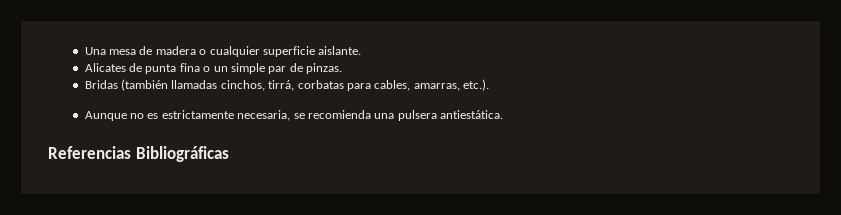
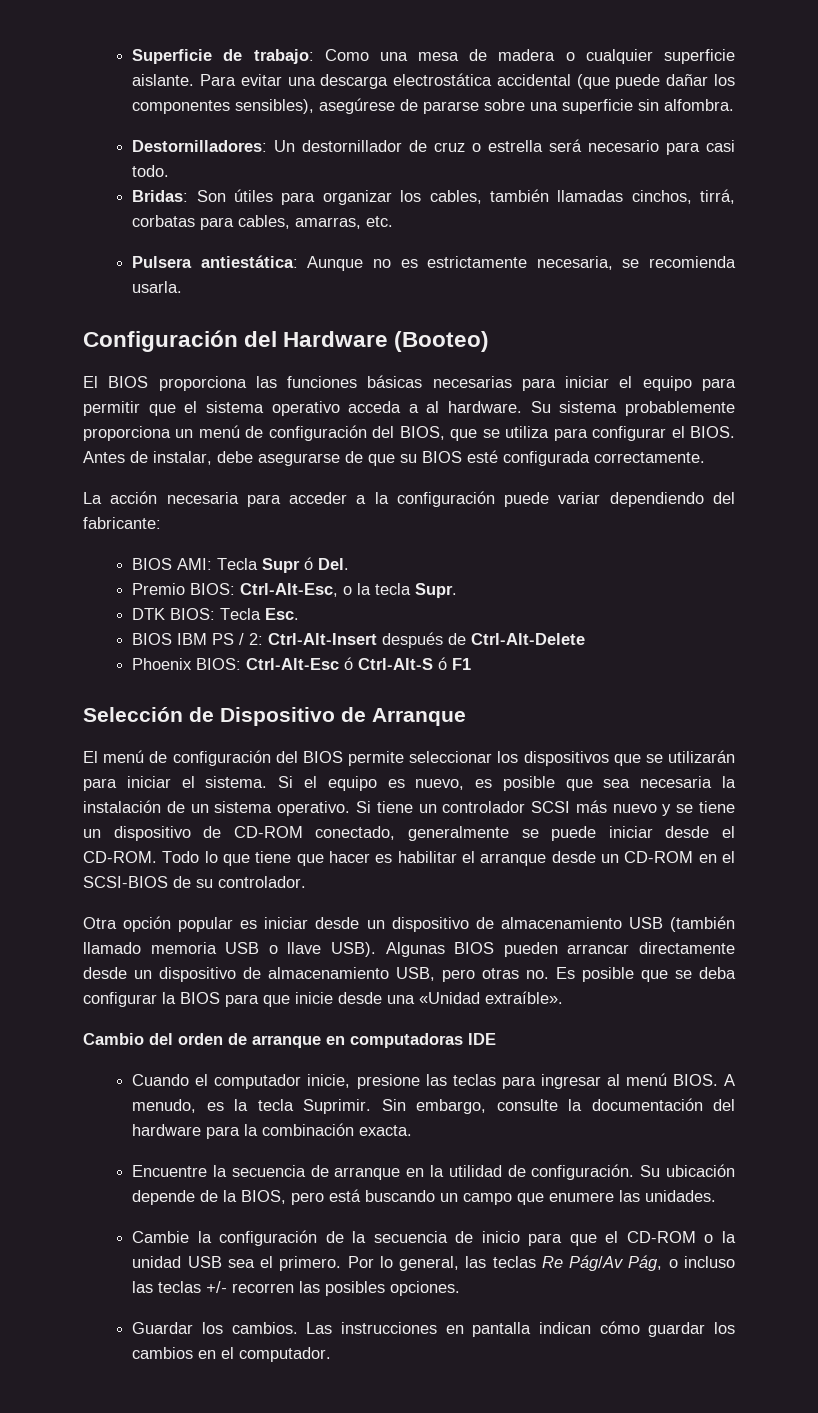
[84,47,106,55] Una -> [132,49,408,64] Superficie de trabajo: Como una
[84,63,343,74] [84,79,169,91] // Alicates de punta fina o un simple par de pinzas. // Bridas (también -> [200,73,735,89] [132,98,735,114] [132,139,735,155] [132,165,170,177] [132,189,549,205] Para evitar una descarga electrostática accidental (que puede dañar los componentes sensibles), asegúrese de pararse sobre una superficie sin alfombra. // Destornilladores: Un destornillador de cruz o estrella será necesario para casi todo. // Bridas: Son útiles para organizar los cables, también
[463,79,490,91] etc.). // -> [366,216,394,227] [132,255,298,268] etc. // Pulsera antiestática:
[374,110,504,121] [48,146,229,162] una pulsera antiestática. // Referencias Bibliográficas -> [132,281,183,293] [83,330,490,352] [83,375,736,391] [83,401,735,416] [83,425,735,441] [83,450,705,466] [83,491,735,507] [83,517,161,529] [132,557,350,573] [132,583,458,598] [132,608,300,620] [132,632,586,648] [132,657,472,670] [83,707,466,726] [83,750,735,766] [83,776,736,791] [83,800,736,816] [83,826,736,841] [83,851,735,866] [83,876,306,888] [83,916,735,932] [83,942,736,957] [83,967,736,982] [83,991,563,1007] [83,1033,496,1048] [132,1073,735,1089] [132,1098,735,1114] [132,1123,413,1139] [132,1164,735,1180] [132,1189,717,1205] [132,1230,736,1246] [132,1255,736,1271] [132,1281,461,1296] [132,1321,735,1337] [132,1347,332,1362] usarla. // Configuración del Hardware (Booteo) // El BIOS proporciona las funciones básicas necesarias para iniciar el equipo para permitir que el sistema operativo acceda a al hardware. Su sistema probablemente proporciona un menú de configuración del BIOS, que se utiliza para configurar el BIOS. Antes de instalar, debe asegurarse de que su BIOS esté configurada correctamente. // La acción necesaria para acceder a la configuración puede variar dependiendo del fabricante: // BIOS AMI: Tecla Supr ó Del. // Premio BIOS: Ctrl-Alt-Esc, o la tecla Supr. // DTK BIOS: Tecla Esc. // BIOS IBM PS / 2: Ctrl-Alt-Insert después de Ctrl-Alt-Delete // Phoenix BIOS: Ctrl-Alt-Esc ó Ctrl-Alt-S ó F1 // Selección de Dispositivo de Arranque // El menú de configuración del BIOS permite seleccionar los dispositivos que se utilizarán para iniciar el sistema. Si el equipo es nuevo, es posible que sea necesaria la instalación de un sistema operativo. Si tiene un controlador SCSI más nuevo y se tiene un dispositivo de CD-ROM conectado, generalmente se puede iniciar desde el CD-ROM. Todo lo que tiene que hacer es habilitar el arranque desde un CD-ROM en el SCSI-BIOS de su controlador. // Otra opción popular es iniciar desde un dispositivo de almacenamiento USB (también llamado memoria USB o llave USB). Algunas BIOS pueden arrancar directamente desde un dispositivo de almacenamiento USB, pero otras no. Es posible que se deba configurar la BIOS para que inicie desde una «Unidad extraíble». // Cambio del orden de arranque en computadoras IDE // Cuando el computador inicie, presione las teclas para ingresar al menú BIOS. A menudo, es la tecla Suprimir. Sin embargo, consulte la documentación del hardware para la combinación exacta. // Encuentre la secuencia de arranque en la utilidad de configuración. Su ubicación depende de la BIOS, pero está buscando un campo que enumere las unidades. // Cambie la configuración de la secuencia de inicio para que el CD-ROM o la unidad USB sea el primero. Por lo general, las teclas Re Pág/Av Pág, o incluso las teclas +/- recorren las posibles opciones. // Guardar los cambios. Las instrucciones en pantalla indican cómo guardar los cambios en el computador.

